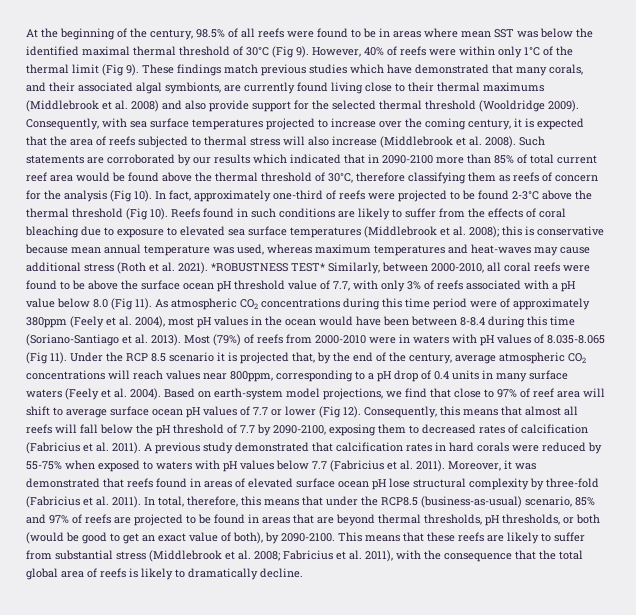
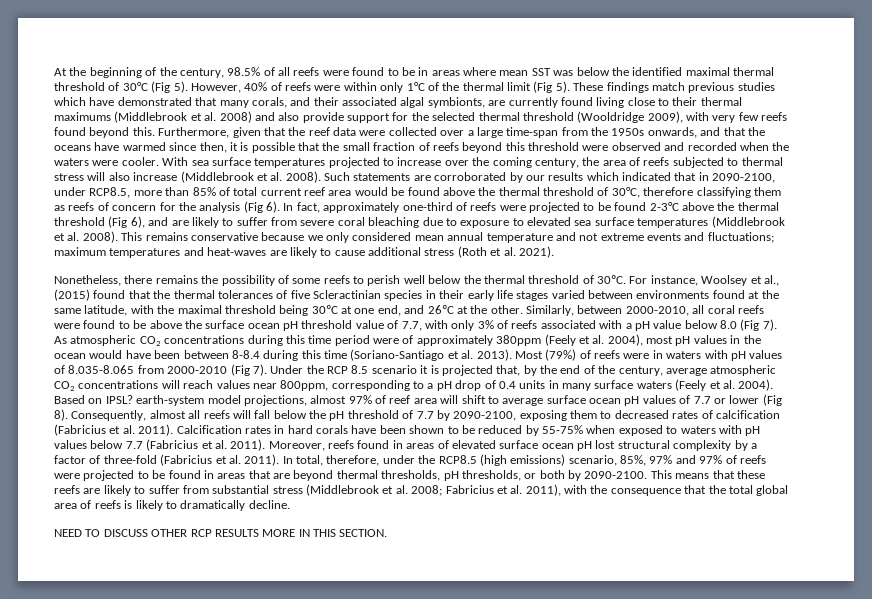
[296,46,309,58] 9). -> [173,81,188,93] 5).
[126,64,139,76] 9). -> [555,81,570,93] 5).
[548,100,579,112] [26,118,127,130] 2009). Consequently, with -> [647,111,788,123] [54,127,765,138] [54,142,790,153] [54,157,189,166] 2009), with very few reefs found beyond this. Furthermore, given that the reef data were collected over a large time-span from the 1950s onwards, and that the oceans have warmed since then, it is possible that the small fraction of reefs beyond this threshold were observed and recorded when the waters were cooler. With
[514,118,584,130] [26,136,47,146] it is expected that -> (579, 163) none
[382,155,433,164] 2090-2100 -> [712,173,776,183] [54,187,131,198] 2090-2100, under RCP8.5,
[134,190,152,202] 10). -> [266,201,280,213] 6).
[150,208,536,220] 10). Reefs found in such conditions are likely to suffer from the effects of -> [130,216,335,228] 6), and are likely to suffer from severe
[469,226,604,238] [25,244,312,256] 2008); this is conservative because mean annual temperature was used, whereas -> [82,231,774,243] 2008). This remains conservative because we only considered mean annual temperature and not extreme events and fluctuations;
[534,247,558,256] may -> [269,247,332,258] are likely to
[211,263,325,272] *ROBUSTNESS TEST* -> [54,275,779,286] [54,289,779,301] [54,305,523,316] // Nonetheless, there remains the possibility of some reefs to perish well below the thermal threshold of 30ºC. For instance, Woolsey et al., (2015) found that the thermal tolerances of five Scleractinian species in their early life stages varied between environments found at the same latitude, with the maximal threshold being 30ºC at one end, and 26ºC at the other.
[135,298,152,310] 11). -> [762,319,777,331] 7).
[286,334,366,344] from 2000-2010 -> (620, 354) none
[26,352,67,364] (Fig 11). -> [137,364,267,376] from 2000-2010 (Fig 7).
(211, 394) none -> [105,395,133,404] IPSL?
[386,388,494,398] we find that close to -> [310,395,347,404] almost
[343,406,522,418] 12). Consequently, this means that -> [54,409,147,421] 8). Consequently,
[144,442,539,454] A previous study demonstrated that calcification rates in hard corals were -> [176,425,475,434] Calcification rates in hard corals have been shown to be
[504,460,536,470] [26,478,124,488] it was demonstrated that -> (325, 446) none
[389,478,410,488] lose -> [595,440,616,449] lost
(544, 484) none -> [750,443,757,449] [54,455,101,464] a factor of
[241,496,595,508] this means that under the RCP8.5 (business-as-usual) scenario, 85% -> [382,454,673,466] under the RCP8.5 (high emissions) scenario, 85%, 97%
[114,517,131,524] are -> [54,473,80,479] were
[26,532,263,544] (would be good to get an exact value of both), -> (565, 474) none
(303, 573) none -> [54,529,388,537] // NEED TO DISCUSS OTHER RCP RESULTS MORE IN THIS SECTION.

